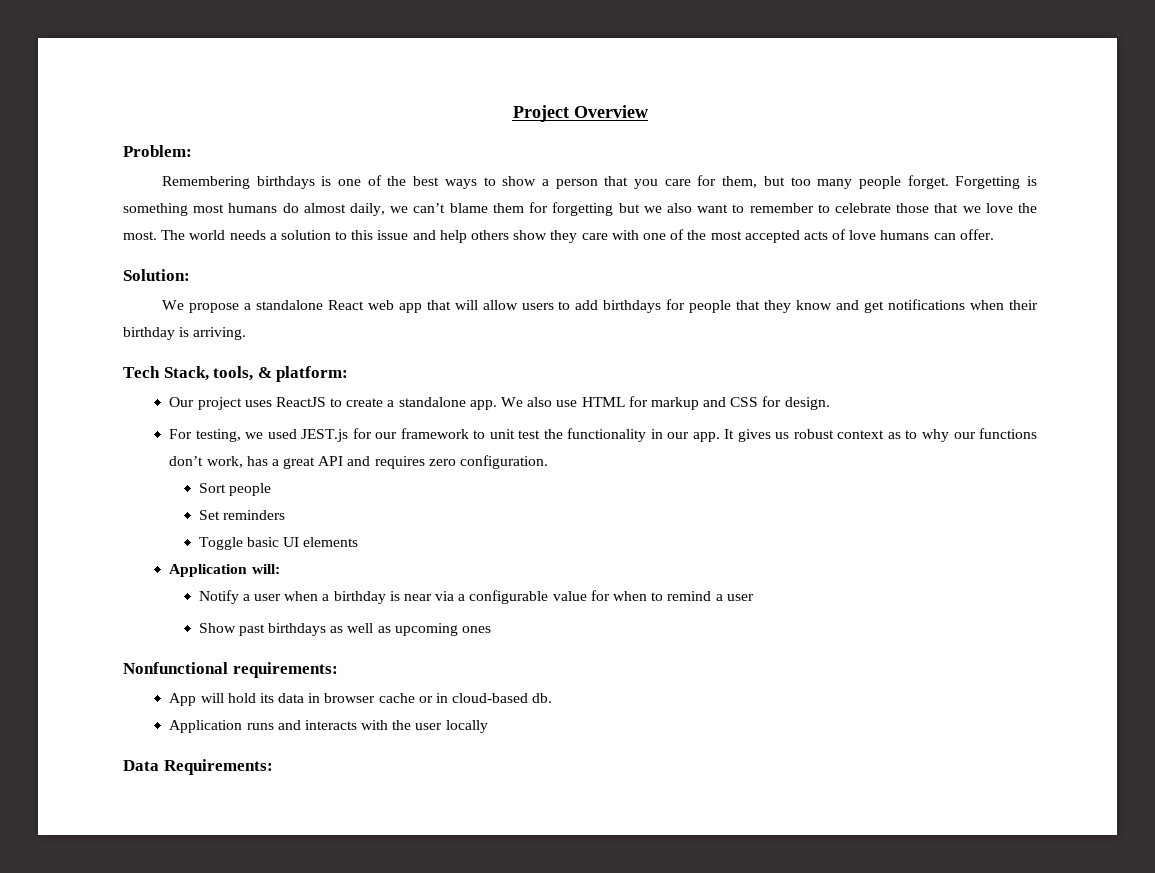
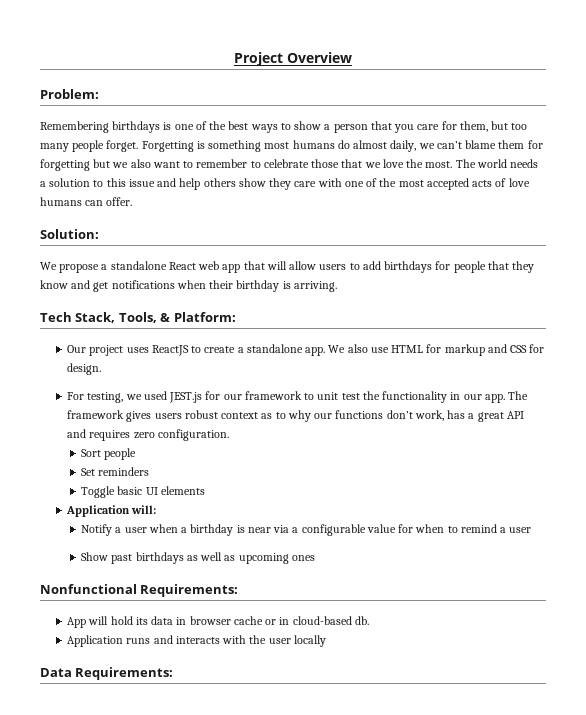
[213,366,349,382] tools, & platform: -> [118,312,236,323] Tools, & Platform:
[724,429,790,442] It gives us -> [508,391,529,400] [67,410,182,422] The framework gives users
[232,662,338,678] requirements: -> [140,584,239,597] Requirements:

